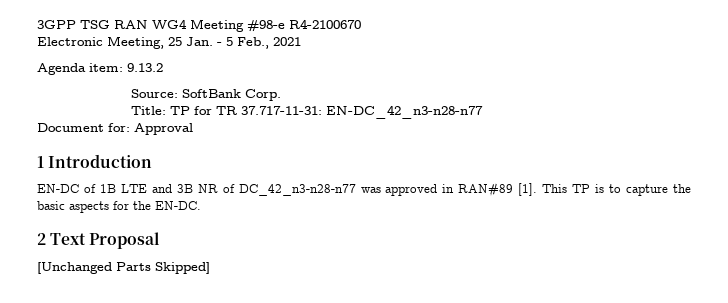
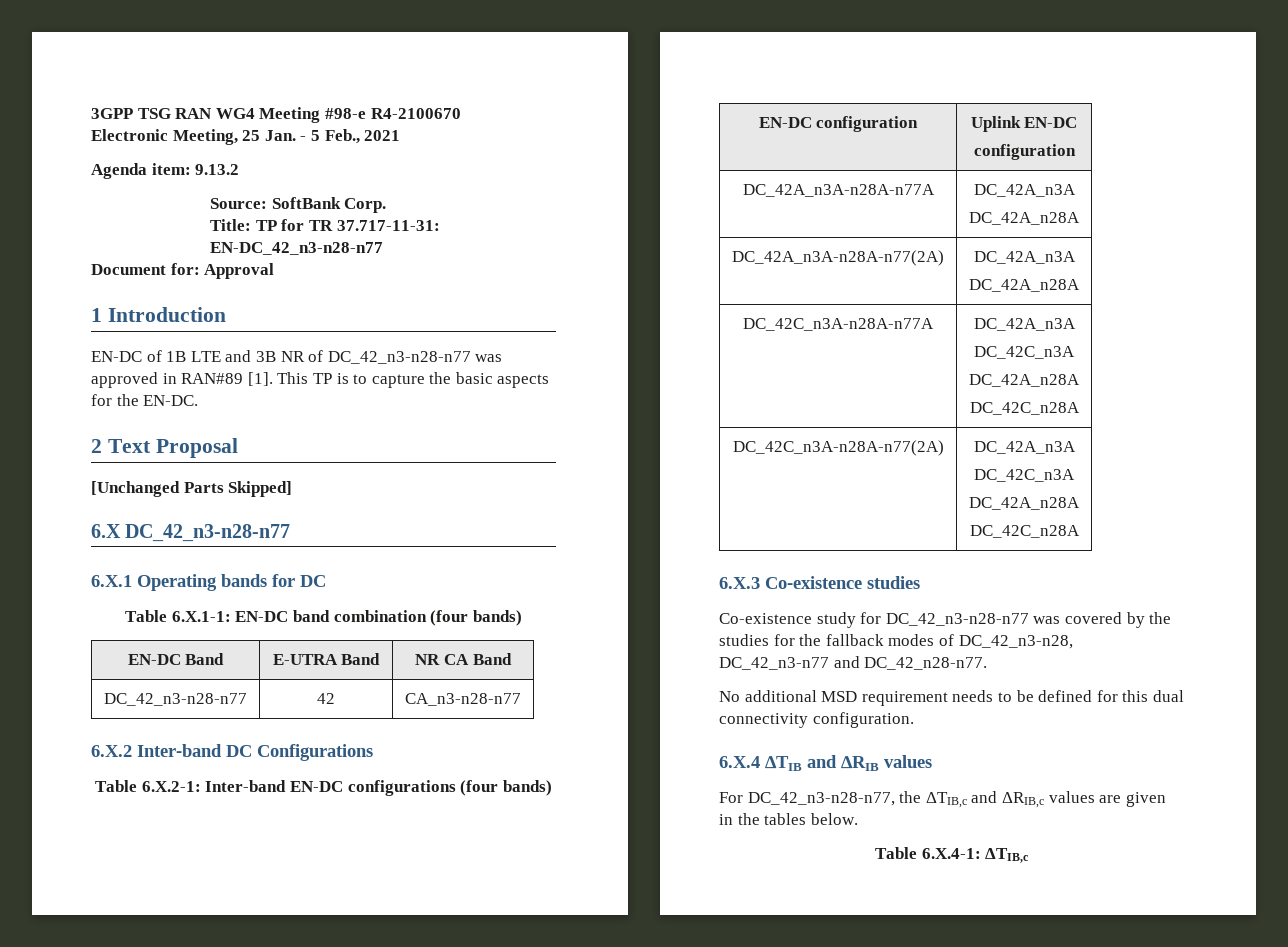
(210, 268) none -> [91,524,291,542] [91,574,326,591] [125,610,522,626] [127,653,225,665] [272,653,381,665] [415,653,512,665] [104,693,247,706] [317,693,335,704] [405,693,521,706] [91,744,373,761] [95,780,552,796] [758,116,919,132] [970,116,1078,132] [973,144,1076,160] [742,184,935,197] [973,184,1076,197] [969,212,1080,225] [732,250,944,266] [973,251,1076,264] [969,279,1080,292] [743,318,934,331] [973,318,1076,331] [974,346,1075,359] [969,374,1080,387] [969,402,1080,415] [732,440,944,456] [973,441,1076,454] [974,469,1075,482] [969,497,1080,510] [969,525,1080,538] [719,576,920,589] [719,612,1172,628] [719,634,1073,649] [719,656,988,670] [719,690,1184,706] [719,712,914,728] [719,755,932,771] [719,791,1166,808] [719,813,858,825] [874,847,1030,863] // 6.X DC_42_n3-n28-n77 // 6.X.1 Operating bands for DC // Table 6.X.1-1: EN-DC band combination (four bands) // EN-DC Band | E-UTRA Band | NR CA Band // DC_42_n3-n28-n77 | 42 | CA_n3-n28-n77 // 6.X.2 Inter-band DC Configurations // Table 6.X.2-1: Inter-band EN-DC configurations (four bands) // EN-DC configuration | Uplink EN-DC // configuration // DC_42A_n3A-n28A-n77A | DC_42A_n3A // DC_42A_n28A // DC_42A_n3A-n28A-n77(2A) | DC_42A_n3A // DC_42A_n28A // DC_42C_n3A-n28A-n77A | DC_42A_n3A // DC_42C_n3A // DC_42A_n28A // DC_42C_n28A // DC_42C_n3A-n28A-n77(2A) | DC_42A_n3A // DC_42C_n3A // DC_42A_n28A // DC_42C_n28A // 6.X.3 Co-existence studies // Co-existence study for DC_42_n3-n28-n77 was covered by the studies for the fallback modes of DC_42_n3-n28, DC_42_n3-n77 and DC_42_n28-n77. // No additional MSD requirement needs to be defined for this dual connectivity configuration. // 6.X.4 ∆TIB and ∆RIB values // For DC_42_n3-n28-n77, the ΔTIB,c and ΔRIB,c values are given in the tables below. // Table 6.X.4-1: ΔTIB,c

